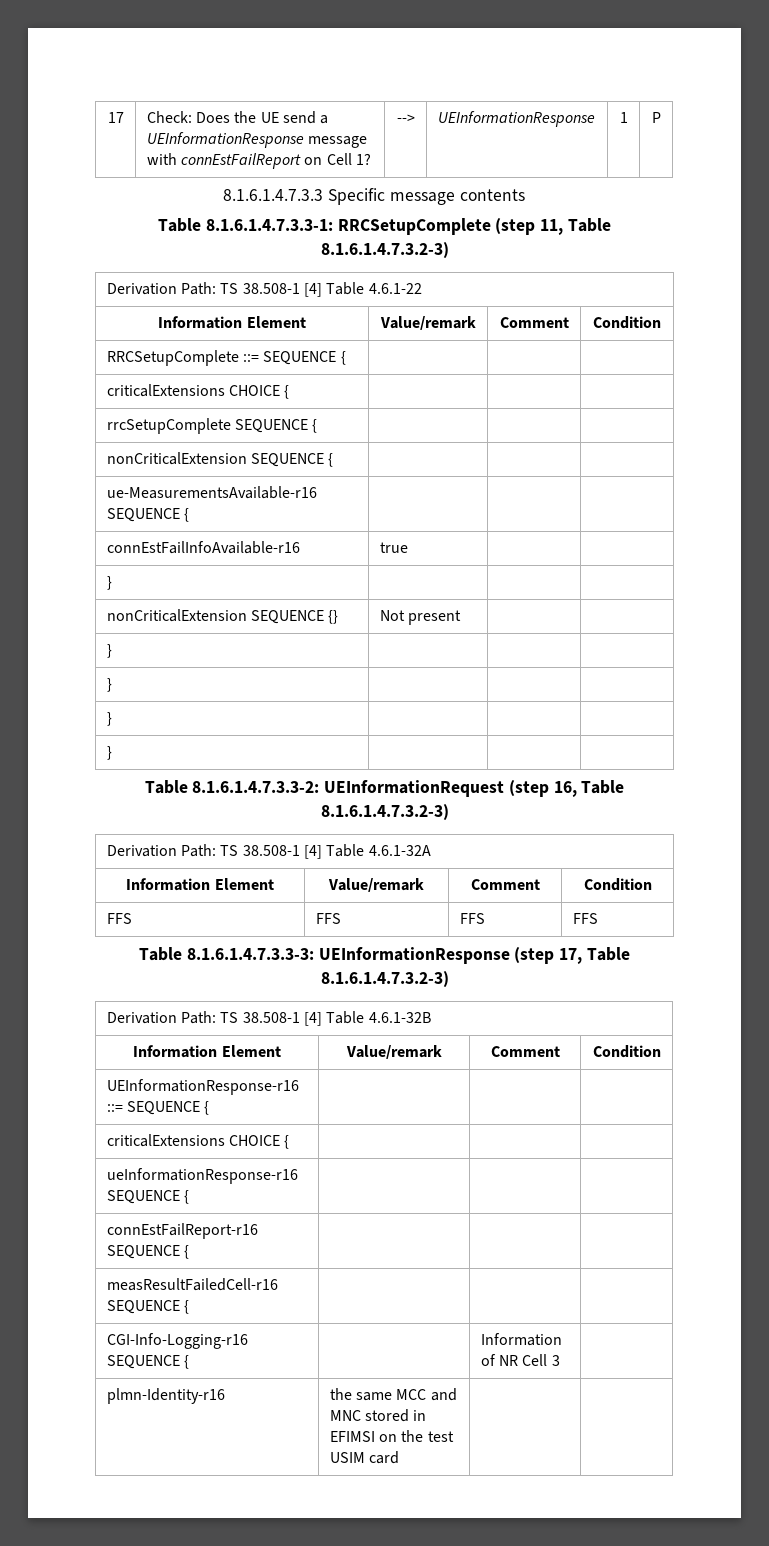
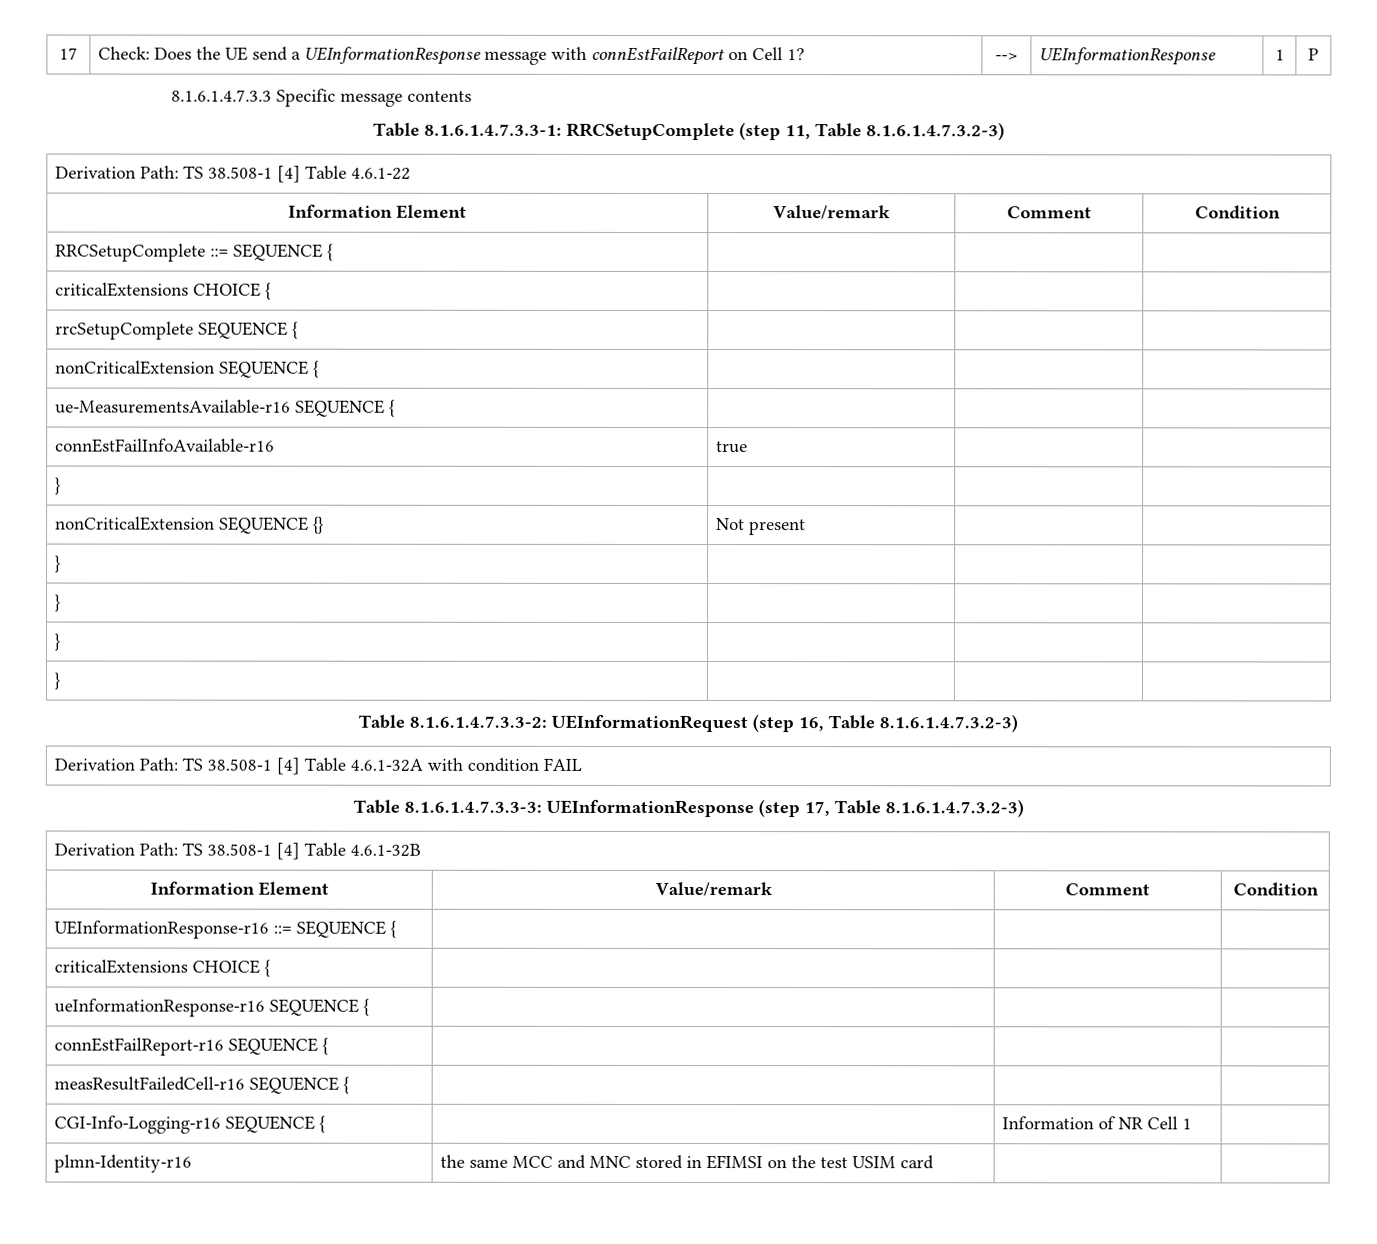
[126,878,274,891] [328,878,424,892] [470,879,540,890] [583,878,652,891] [106,913,132,924] [315,913,341,924] [459,913,485,924] [572,913,598,924] // Information Element | Value/remark | Comment | Condition // FFS | FFS | FFS | FFS -> [426,757,582,772] with condition FAIL
[551,1355,560,1366] 3 -> [1181,1118,1192,1130] 1

